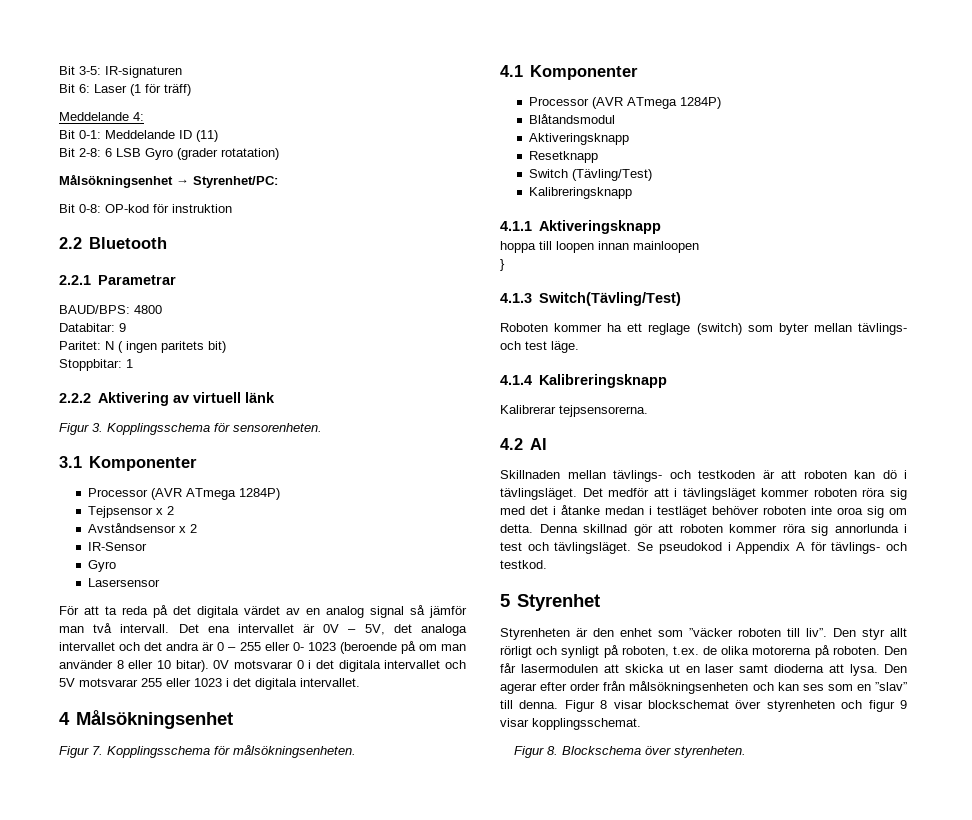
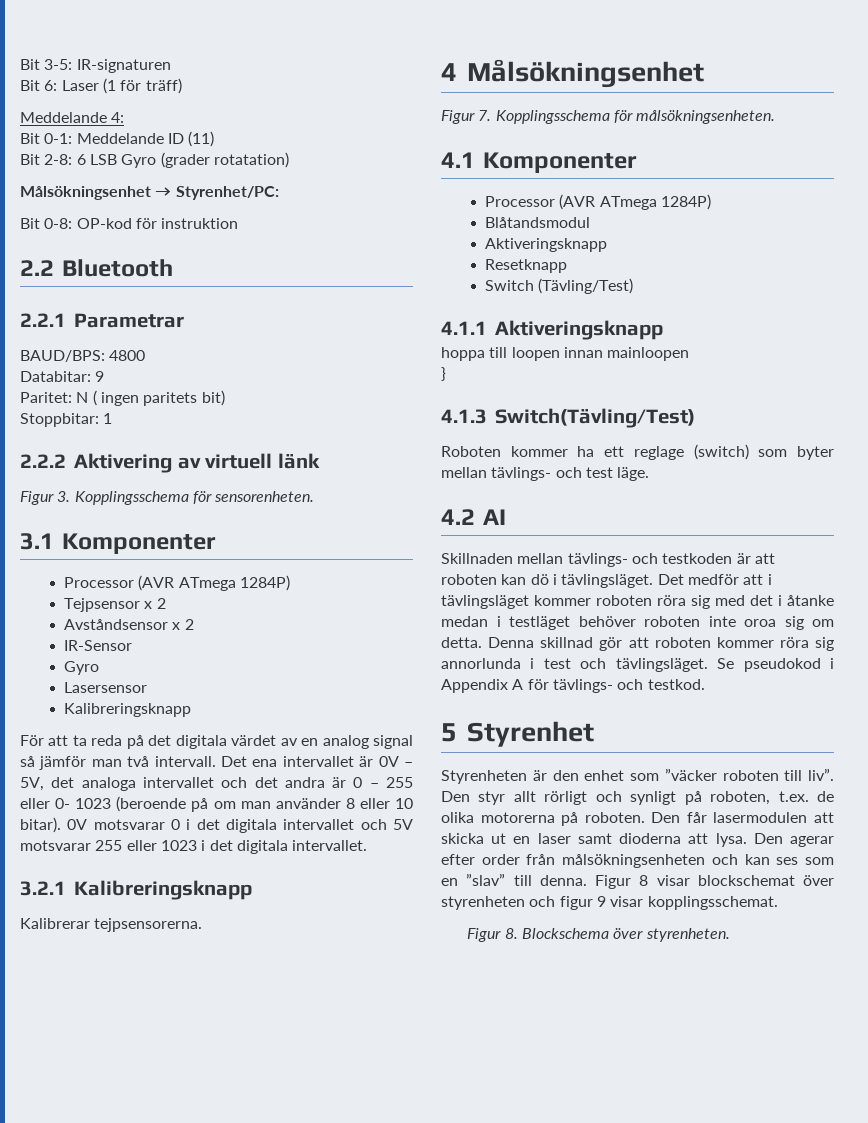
(160, 582) none -> [64,703,192,717] // Kalibreringsknapp
(360, 682) none -> [20,880,252,900] [20,918,203,932] // 3.2.1 Kalibreringsknapp // Kalibrerar tejpsensorerna.
[528,187,632,199] // Kalibreringsknapp -> (634, 286) none
[500,374,667,388] [500,405,648,417] // 4.1.4 Kalibreringsknapp // Kalibrerar tejpsensorerna. -> (650, 474) none

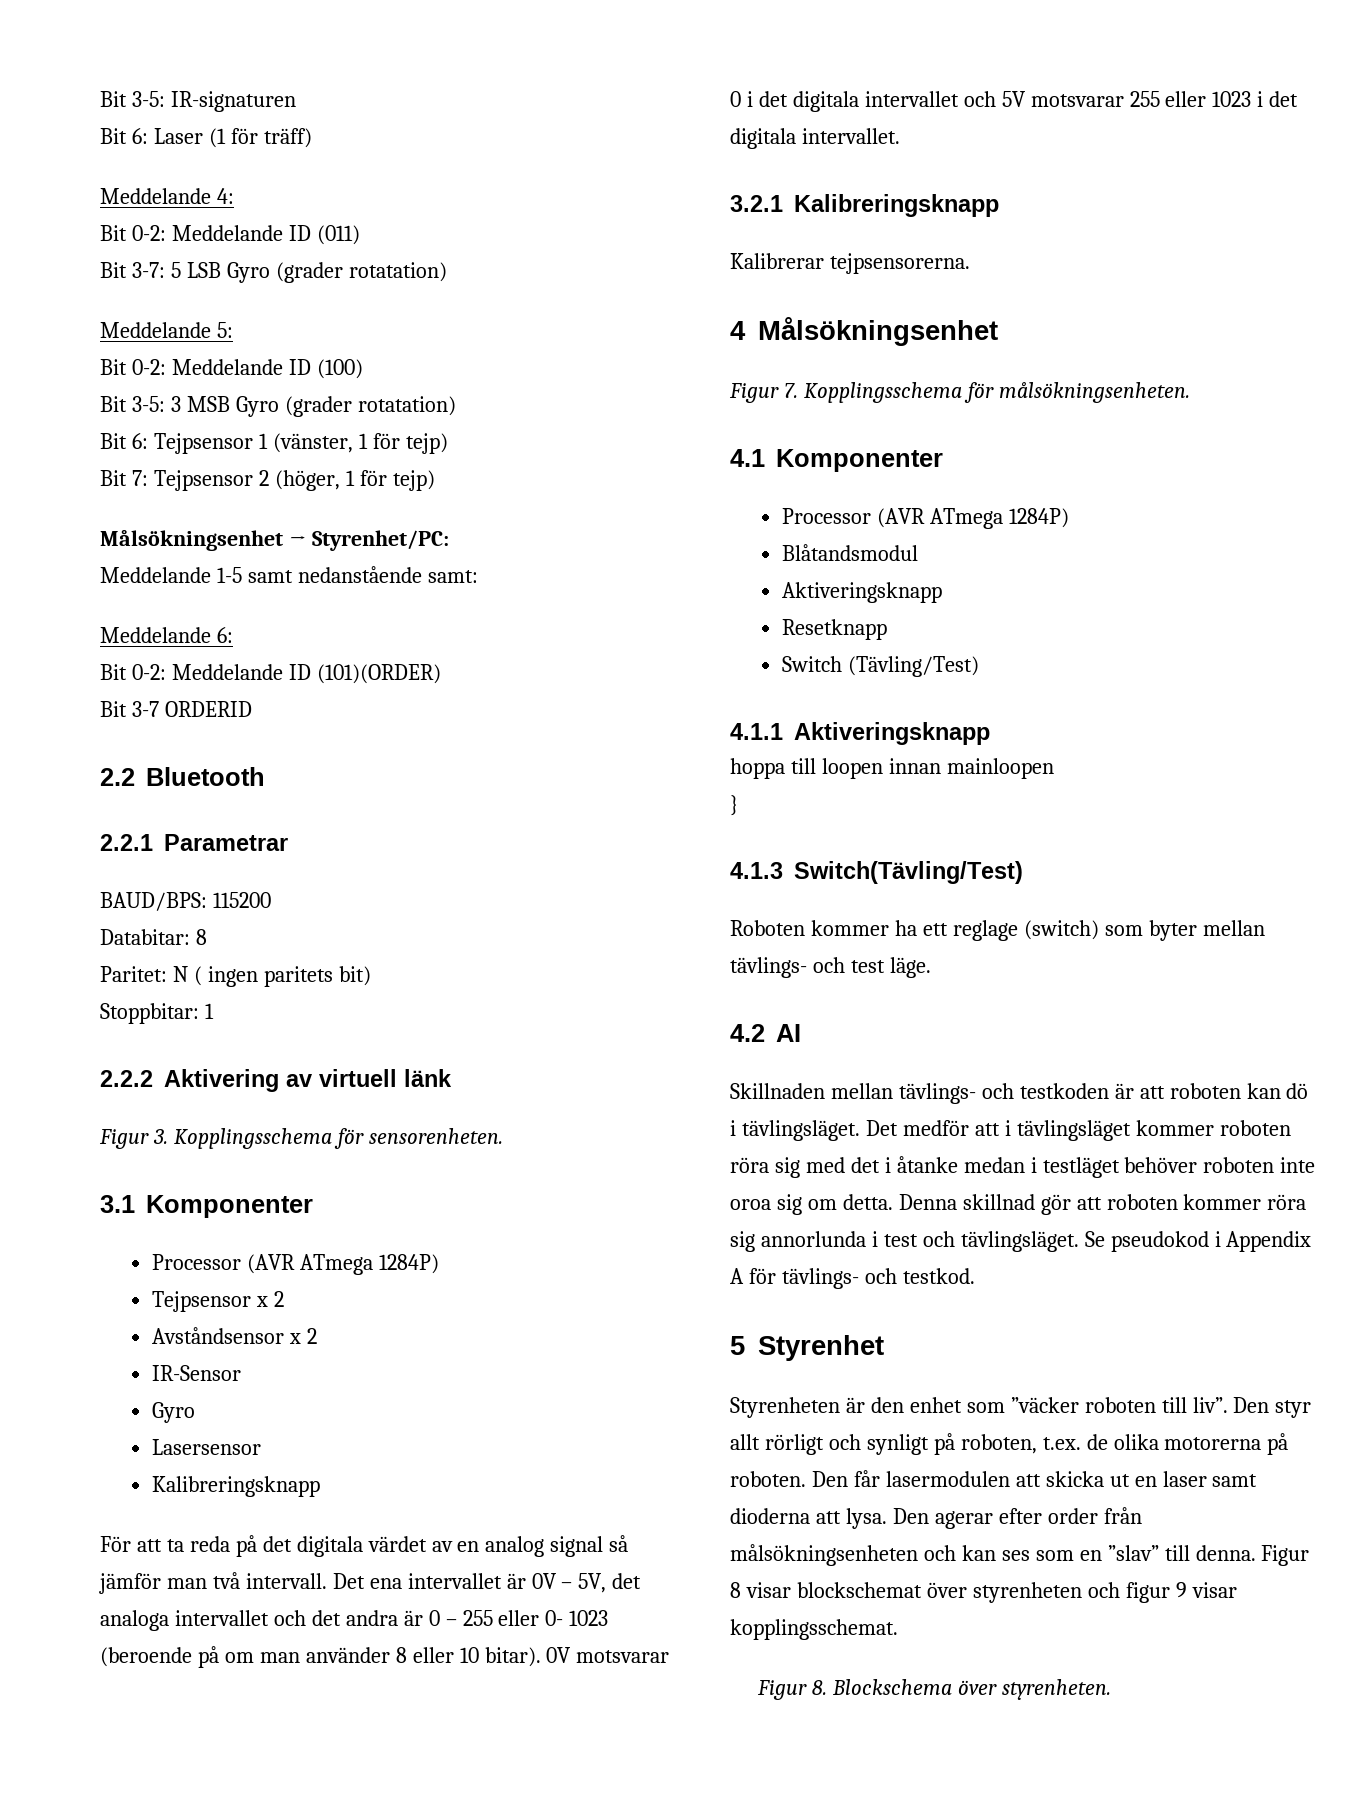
[44,131,215,147] [20,154,86,165] 0-1: Meddelande ID (11) // Bit 2-8: 6 -> [131,225,360,245] [100,262,181,278] 0-2: Meddelande ID (011) // Bit 3-7: 5
[20,186,279,200] [20,218,239,229] Målsökningsenhet → Styrenhet/PC: // Bit 0-8: OP-kod för instruktion -> [100,322,233,338] [100,359,363,379] [100,396,456,417] [100,433,448,454] [100,470,435,491] [100,529,449,551] [100,566,478,583] [100,627,233,643] [100,664,441,684] [100,701,252,717] Meddelande 5: // Bit 0-2: Meddelande ID (100) // Bit 3-5: 3 MSB Gyro (grader rotatation) // Bit 6: Tejpsensor 1 (vänster, 1 för tejp) // Bit 7: Tejpsensor 2 (höger, 1 för tejp) // Målsökningsenhet → Styrenhet/PC: // Meddelande 1-5 samt nedanstående samt: // Meddelande 6: // Bit 0-2: Meddelande ID (101)(ORDER) // Bit 3-7 ORDERID
[109,350,146,361] 4800 -> [212,892,271,908] 115200
[95,371,105,382] 9 -> [195,929,207,945] 8

